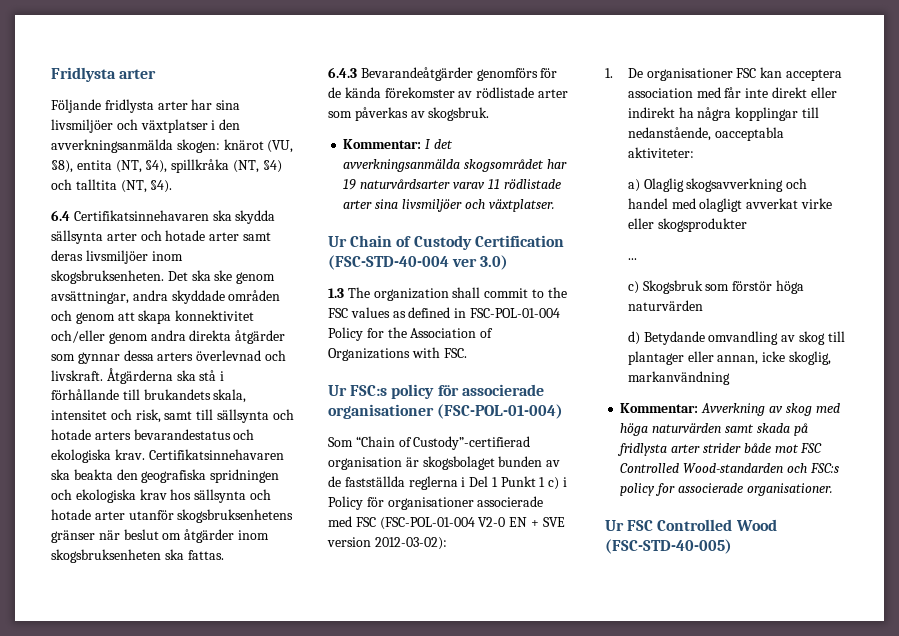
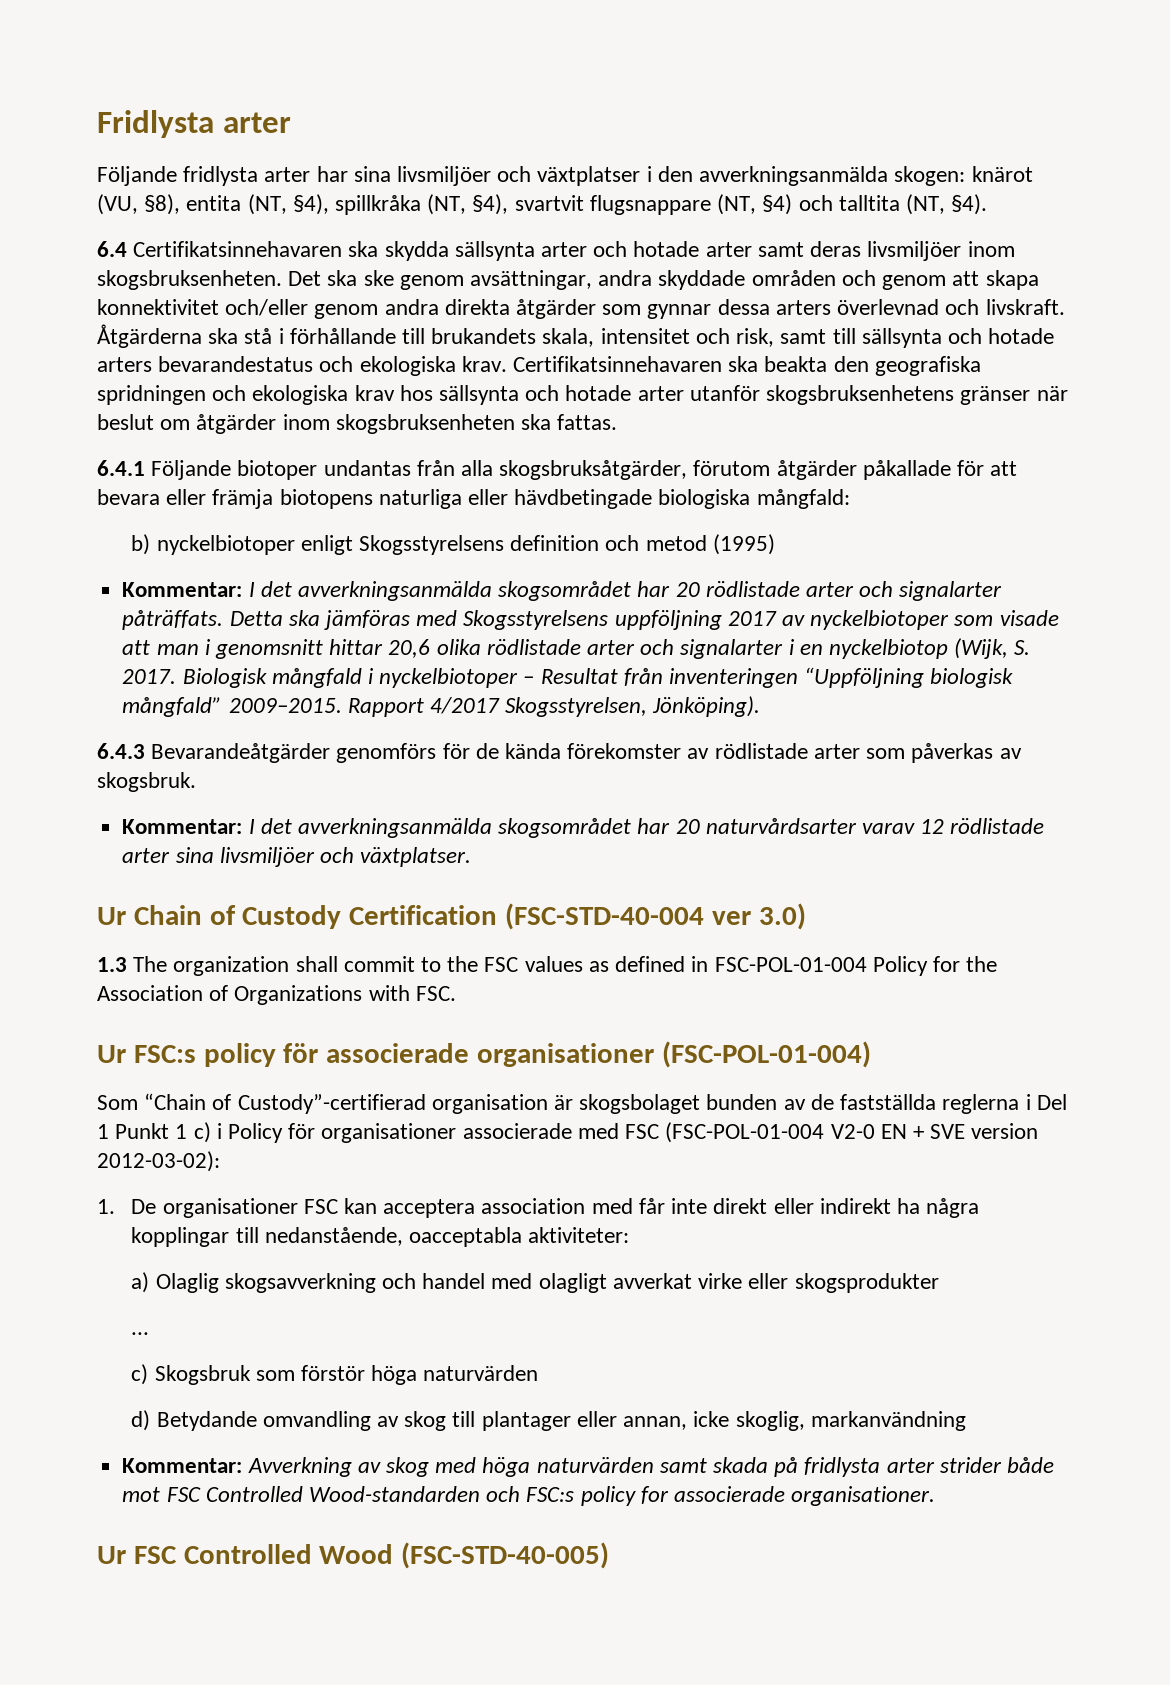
(259, 166) none -> [472,194,757,215] §4), svartvit flugsnappare (NT,
(224, 555) none -> [97,460,1018,480] [97,489,850,509] [131,534,775,555] [122,581,1003,601] [122,610,1059,630] [122,638,1031,659] [122,667,1014,688] [122,696,761,717] // 6.4.1 Följande biotoper undantas från alla skogsbruksåtgärder, förutom åtgärder påkallade för att bevara eller främja biotopens naturliga eller hävdbetingade biologiska mångfald: // b) nyckelbiotoper enligt Skogsstyrelsens definition och metod (1995) // Kommentar: I det avverkningsanmälda skogsområdet har 20 rödlistade arter och signalarter påträffats. Detta ska jämföras med Skogsstyrelsens uppföljning 2017 av nyckelbiotoper som visade att man i genomsnitt hittar 20,6 olika rödlistade arter och signalarter i en nyckelbiotop (Wijk, S. 2017. Biologisk mångfald i nyckelbiotoper – Resultat från inventeringen “Uppföljning biologisk mångfald” 2009–2015. Rapport 4/2017 Skogsstyrelsen, Jönköping).
[343,179,357,190] 19 -> [675,819,700,834] 20
[487,179,500,189] 11 -> [920,819,945,834] 12

